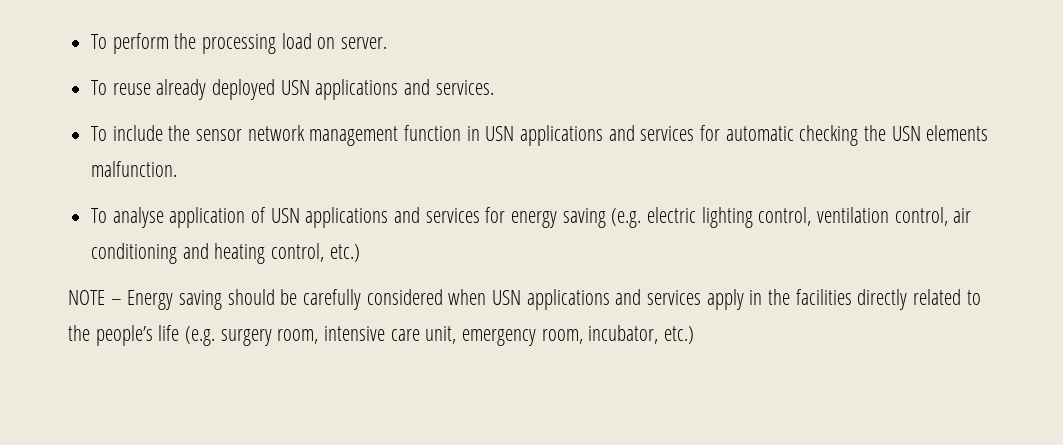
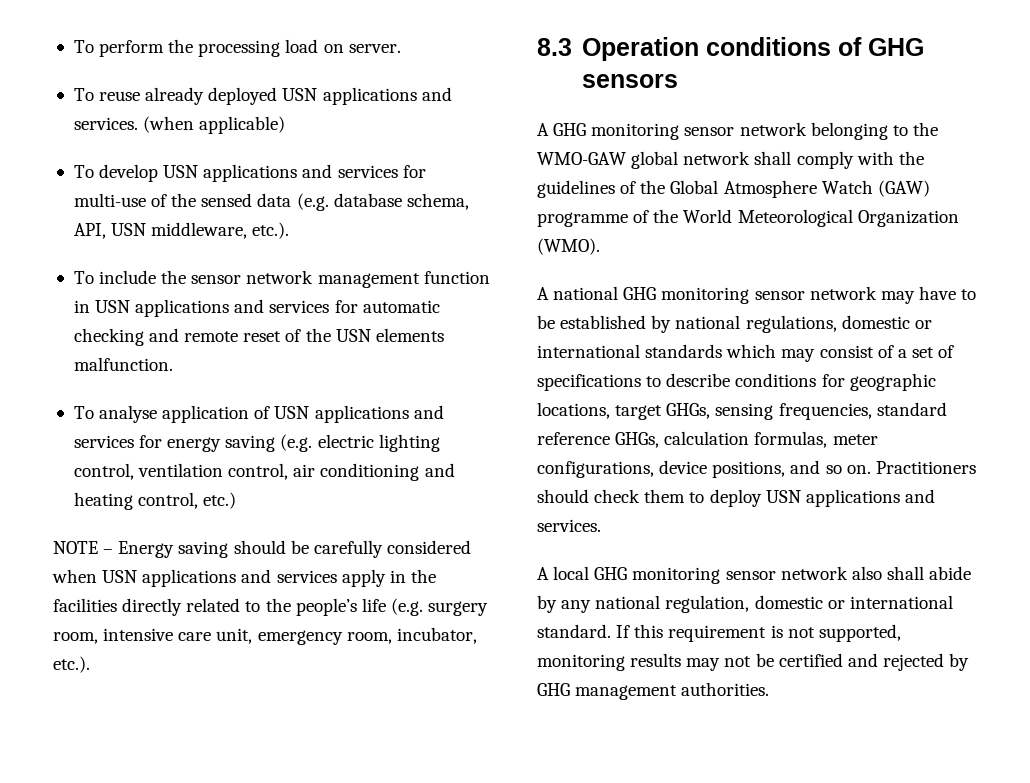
(494, 87) none -> [143,116,286,134] [73,164,426,182] [73,193,469,211] [73,222,290,239] (when applicable) // To develop USN applications and services for multi-use of the sensed data (e.g. database schema, API, USN middleware, etc.).
(859, 135) none -> [149,328,302,342] and remote reset of
[664,326,695,344] etc.) -> [53,656,90,673] [537,37,924,61] [581,74,678,88] [537,122,938,140] [537,151,924,169] [537,180,930,198] [537,209,959,227] [537,238,600,255] [537,286,977,304] [537,315,932,333] [537,344,955,362] [537,373,936,391] [537,402,947,420] [537,431,878,448] [537,460,976,478] [537,489,935,507] [537,519,601,532] [537,566,972,584] [537,595,953,613] [537,624,901,642] [537,653,970,671] [537,682,770,700] etc.). // 8.3 Operation conditions of GHG sensors // A GHG monitoring sensor network belonging to the WMO-GAW global network shall comply with the guidelines of the Global Atmosphere Watch (GAW) programme of the World Meteorological Organization (WMO). // A national GHG monitoring sensor network may have to be established by national regulations, domestic or international standards which may consist of a set of specifications to describe conditions for geographic locations, target GHGs, sensing frequencies, standard reference GHGs, calculation formulas, meter configurations, device positions, and so on. Practitioners should check them to deploy USN applications and services. // A local GHG monitoring sensor network also shall abide by any national regulation, domestic or international standard. If this requirement is not supported, monitoring results may not be certified and rejected by GHG management authorities.

